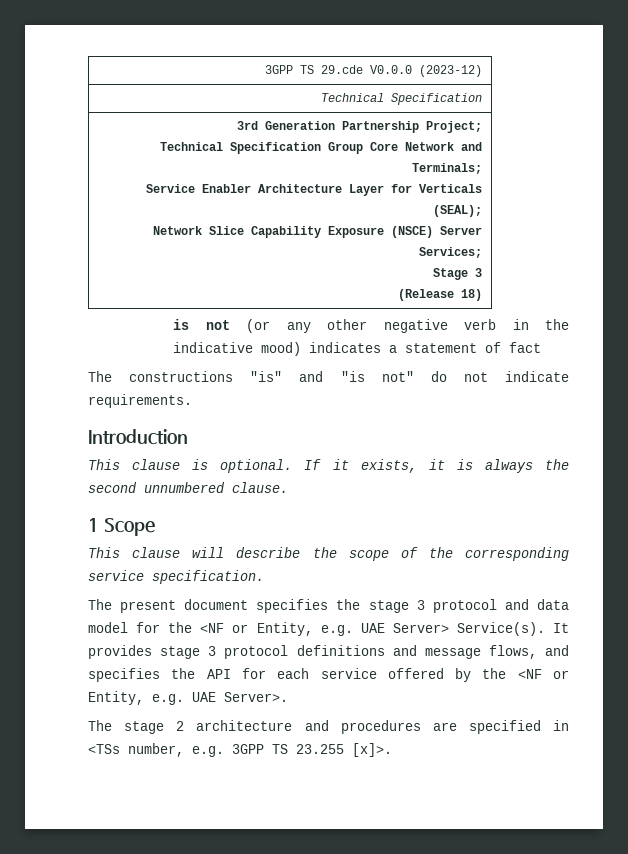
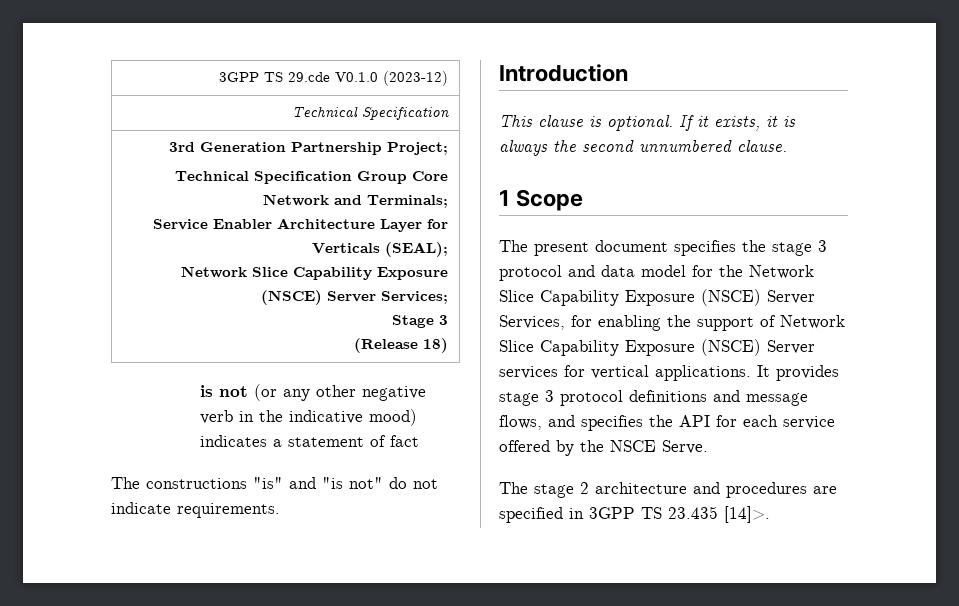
[370,65,413,74] V0.0.0 -> [335,72,379,82] V0.1.0
[88,547,569,561] [88,570,264,584] // This clause will describe the scope of the corresponding service specification. -> (584, 200) none
[200,622,545,636] <NF or Entity, e.g. UAE Server> Service(s). -> [749,265,814,279] [499,289,815,306] [499,315,845,331] [499,339,815,356] [499,365,751,381] Network Slice Capability Exposure (NSCE) Server Services, for enabling the support of Network Slice Capability Exposure (NSCE) Server services for vertical applications.
[517,669,569,679] [88,691,288,705] <NF or Entity, e.g. UAE Server>. -> [610,440,708,454] NSCE Serve.
[88,743,392,757] <TSs number, e.g. 3GPP TS 23.255 [x]>. -> [589,506,770,523] 3GPP TS 23.435 [14]>.

